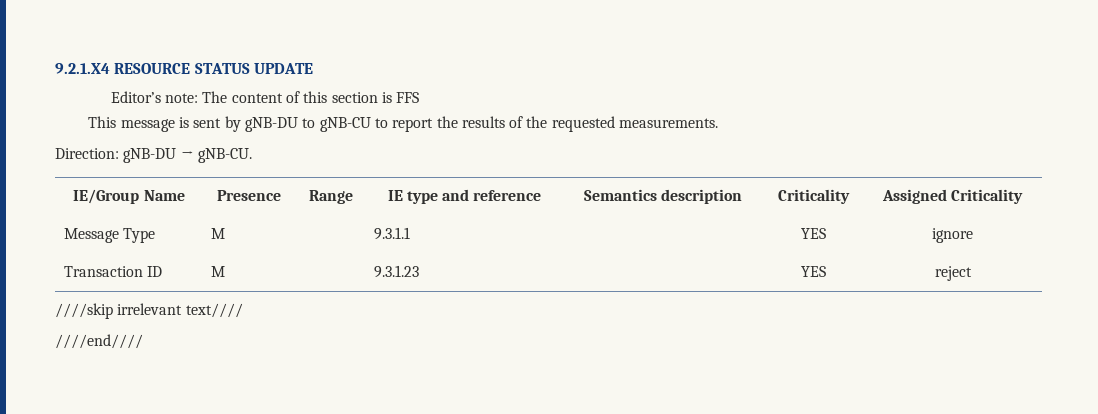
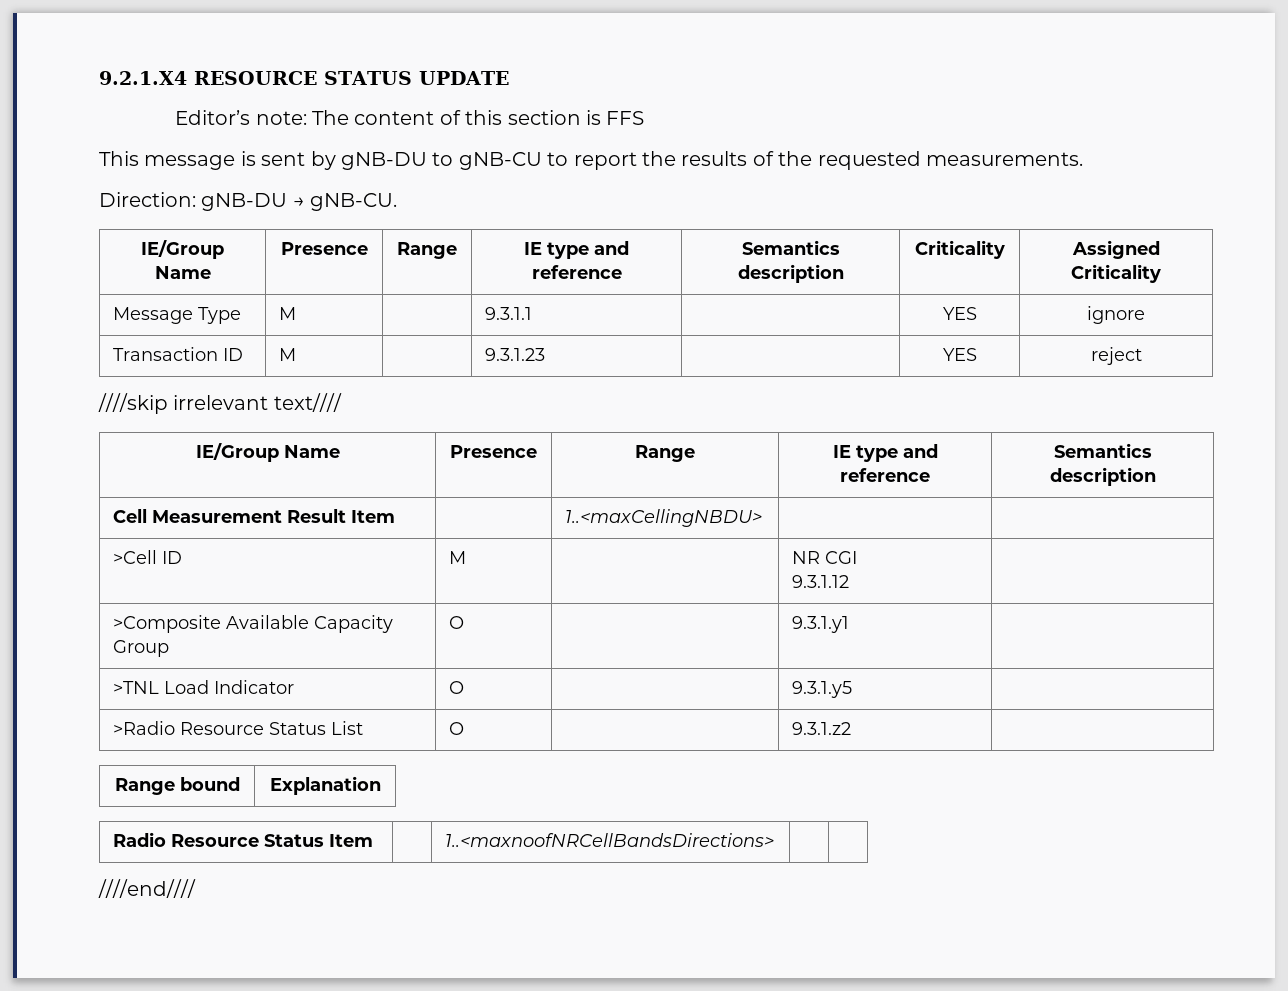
(243, 310) none -> [195,443,340,462] [450,445,537,458] [635,445,695,462] [832,444,938,462] [840,468,930,482] [1053,443,1152,458] [1049,467,1156,486] [113,509,396,523] [565,509,763,527] [113,550,183,564] [449,551,467,564] [792,551,858,564] [792,575,850,588] [113,615,394,633] [113,640,170,657] [449,616,465,629] [792,616,850,633] [113,680,295,694] [449,681,465,694] [792,681,853,698] [113,721,364,735] [449,722,465,735] [792,722,852,735] [114,777,240,795] [269,776,381,795] [113,832,374,847] [445,833,775,847] // IE/Group Name | Presence | Range | IE type and reference | Semantics description // Cell Measurement Result Item | | 1..<maxCellingNBDU> | | // >Cell ID | M | | NR CGI // 9.3.1.12 | // >Composite Available Capacity Group | O | | 9.3.1.y1 | // >TNL Load Indicator | O | | 9.3.1.y5 | // >Radio Resource Status List | O | | 9.3.1.z2 | // Range bound | Explanation // Radio Resource Status Item | | 1..<maxnoofNRCellBandsDirections> | |

